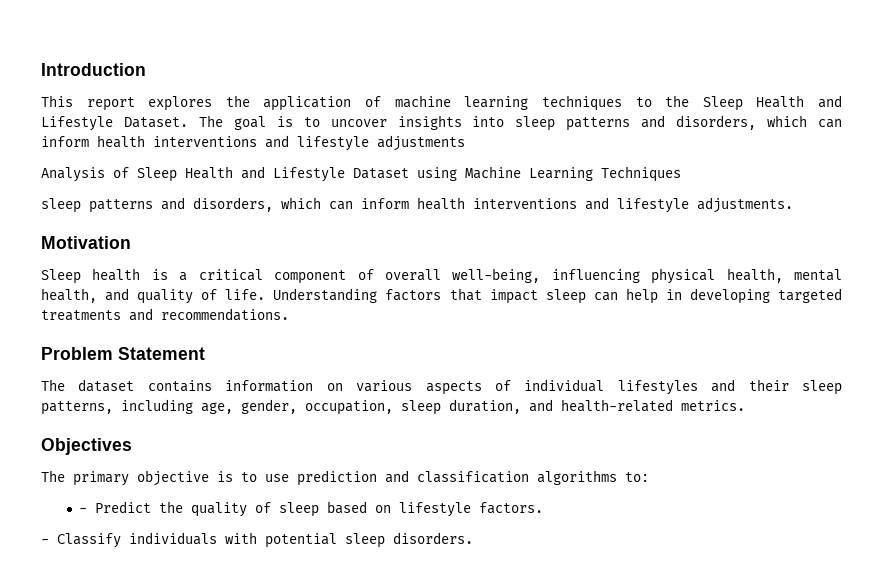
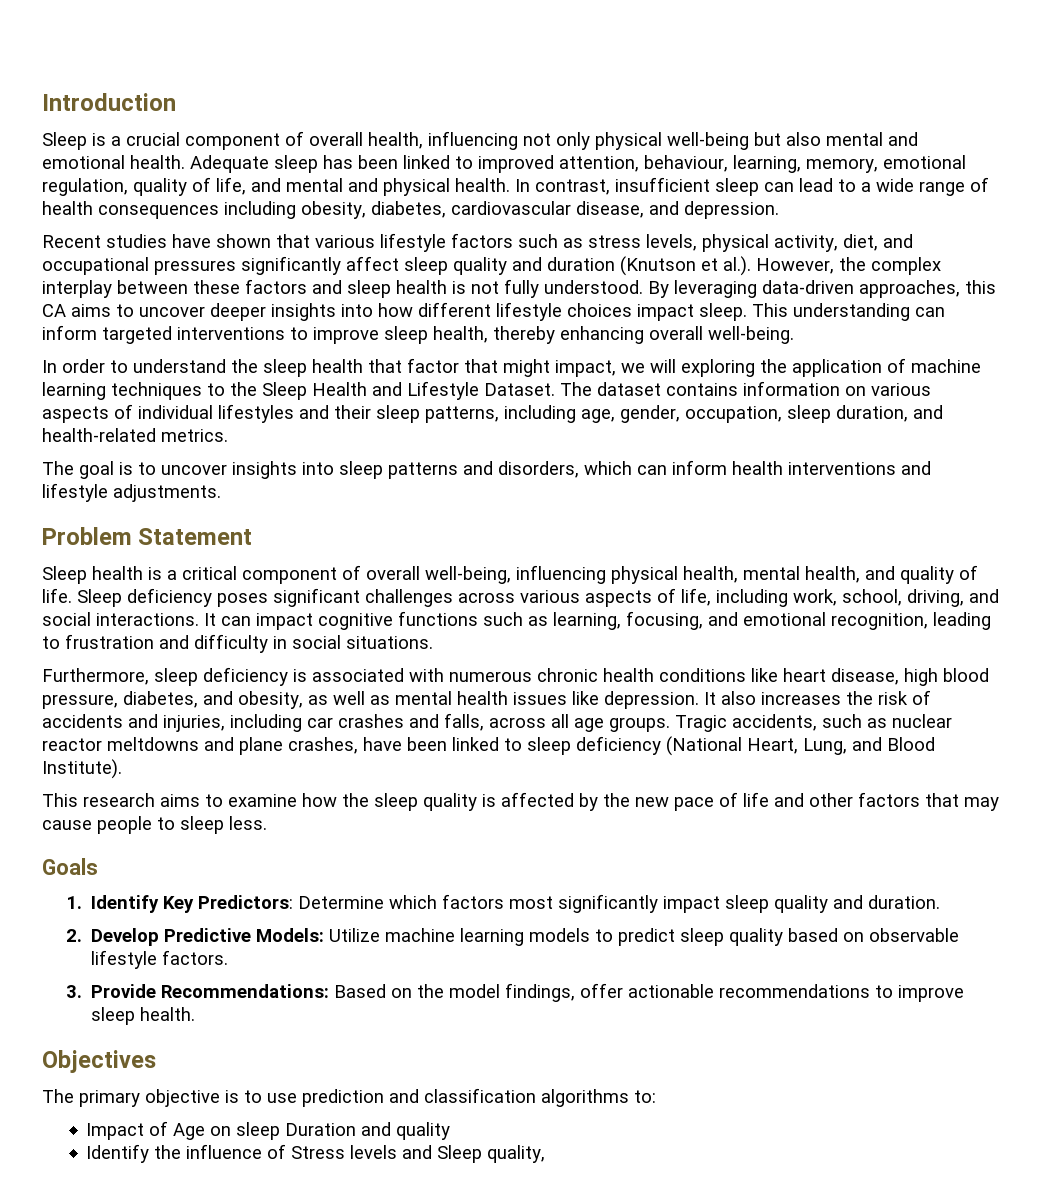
[41,95,213,111] This report explores -> [42,131,918,150] [42,155,966,173] [42,177,989,196] [42,201,779,219] [42,233,913,252] [42,256,941,276] [42,279,996,298] [42,302,945,321] [42,325,794,344] [42,358,755,377] Sleep is a crucial component of overall health, influencing not only physical well-being but also mental and emotional health. Adequate sleep has been linked to improved attention, behaviour, learning, memory, emotional regulation, quality of life, and mental and physical health. In contrast, insufficient sleep can lead to a wide range of health consequences including obesity, diabetes, cardiovascular disease, and depression. // Recent studies have shown that various lifestyle factors such as stress levels, physical activity, diet, and occupational pressures significantly affect sleep quality and duration (Knutson et al.). However, the complex interplay between these factors and sleep health is not fully understood. By leveraging data-driven approaches, this CA aims to uncover deeper insights into how different lifestyle choices impact sleep. This understanding can inform targeted interventions to improve sleep health, thereby enhancing overall well-being. // In order to understand the sleep health that factor that might impact, we will exploring
[233,115,843,131] [41,135,465,151] [41,166,681,182] [41,197,793,213] [41,236,131,249] [41,268,842,284] [41,288,842,304] [41,308,289,321] [41,347,205,360] [41,379,65,391] goal is to uncover insights into sleep patterns and disorders, which can inform health interventions and lifestyle adjustments // Analysis of Sleep Health and Lifestyle Dataset using Machine Learning Techniques // sleep patterns and disorders, which can inform health interventions and lifestyle adjustments. // Motivation // Sleep health is a critical component of overall well-being, influencing physical health, mental health, and quality of life. Understanding factors that impact sleep can help in developing targeted treatments and recommendations. // Problem Statement // The -> (592, 389) none
(745, 405) none -> [42,460,931,479] [42,483,221,502] [42,527,253,545] [42,565,978,584] [42,588,999,607] [42,611,991,630] [42,634,433,653] [42,667,989,686] [42,690,931,709] [42,713,952,732] [42,736,935,756] [42,759,122,779] [42,792,999,811] [42,816,267,834] [42,858,98,875] [66,894,941,913] [66,928,960,946] [91,950,229,969] [66,983,965,1002] [91,1007,196,1025] // The goal is to uncover insights into sleep patterns and disorders, which can inform health interventions and lifestyle adjustments. // Problem Statement // Sleep health is a critical component of overall well-being, influencing physical health, mental health, and quality of life. Sleep deficiency poses significant challenges across various aspects of life, including work, school, driving, and social interactions. It can impact cognitive functions such as learning, focusing, and emotional recognition, leading to frustration and difficulty in social situations. // Furthermore, sleep deficiency is associated with numerous chronic health conditions like heart disease, high blood pressure, diabetes, and obesity, as well as mental health issues like depression. It also increases the risk of accidents and injuries, including car crashes and falls, across all age groups. Tragic accidents, such as nuclear reactor meltdowns and plane crashes, have been linked to sleep deficiency (National Heart, Lung, and Blood Institute). // This research aims to examine how the sleep quality is affected by the new pace of life and other factors that may cause people to sleep less. // Goals // 1. Identify Key Predictors: Determine which factors most significantly impact sleep quality and duration. // 2. Develop Predictive Models: Utilize machine learning models to predict sleep quality based on observable lifestyle factors. // 3. Provide Recommendations: Based on the model findings, offer actionable recommendations to improve sleep health.
[79,501,544,517] [41,532,473,548] - Predict the quality of sleep based on lifestyle factors. // - Classify individuals with potential sleep disorders. -> [86,1121,451,1140] [86,1144,546,1163] Impact of Age on sleep Duration and quality // Identify the influence of Stress levels and Sleep quality,

